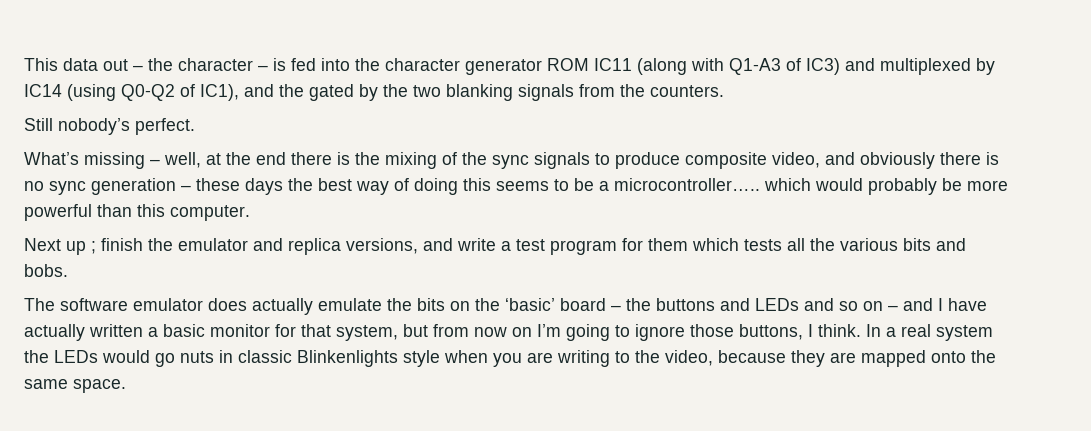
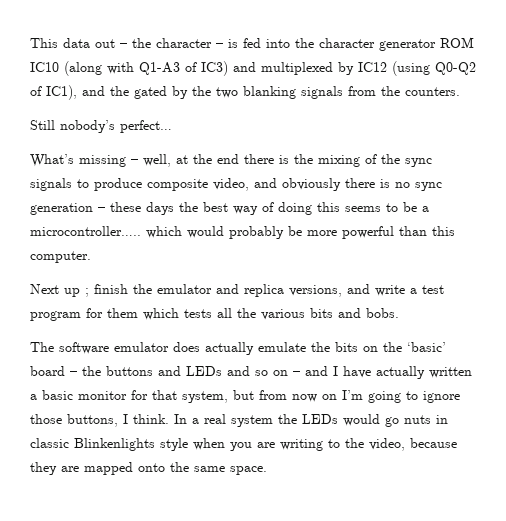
[594,58,632,71] IC11 -> [30,62,59,72] IC10
[24,84,62,97] IC14 -> [358,62,387,72] IC12
[135,118,195,135] perfect. -> [120,120,172,133] perfect…

